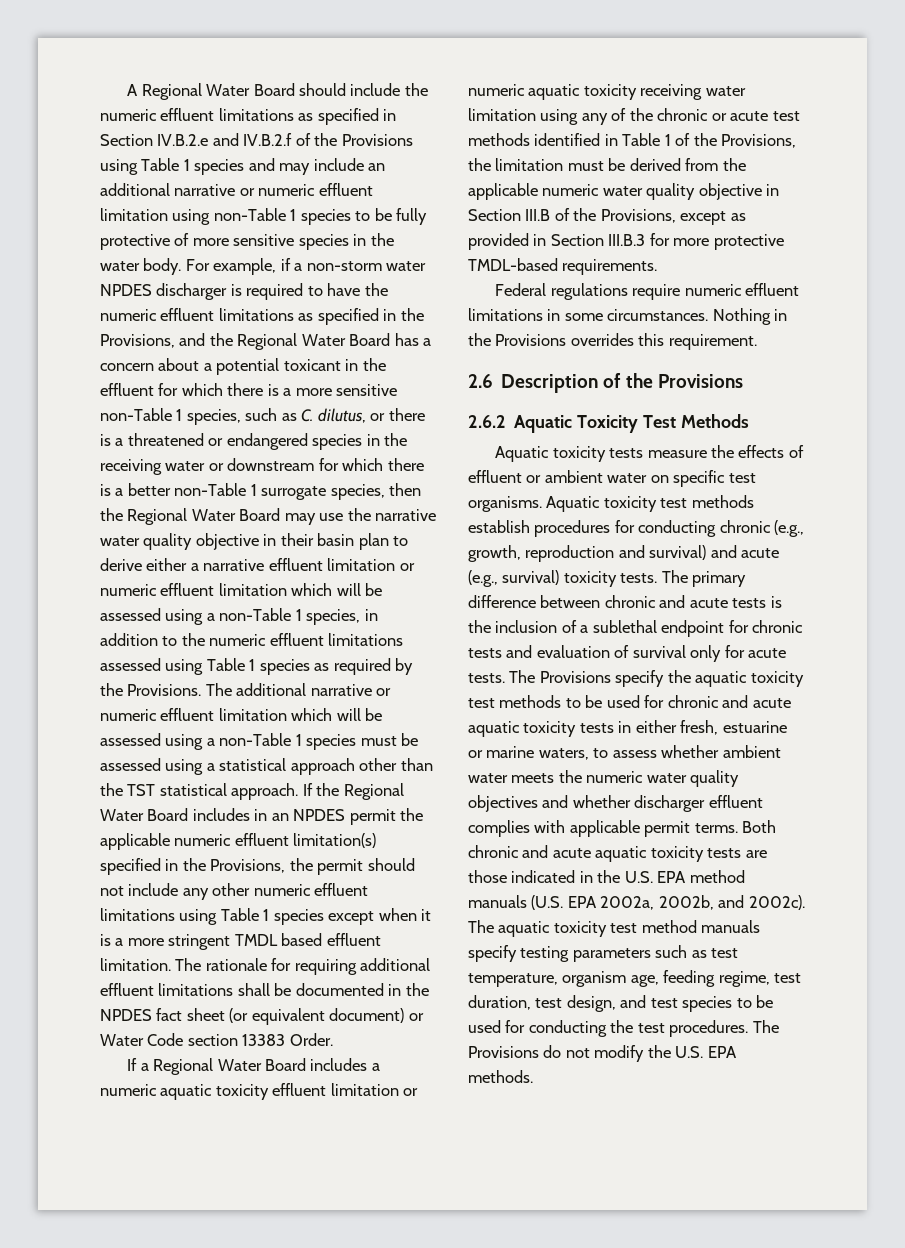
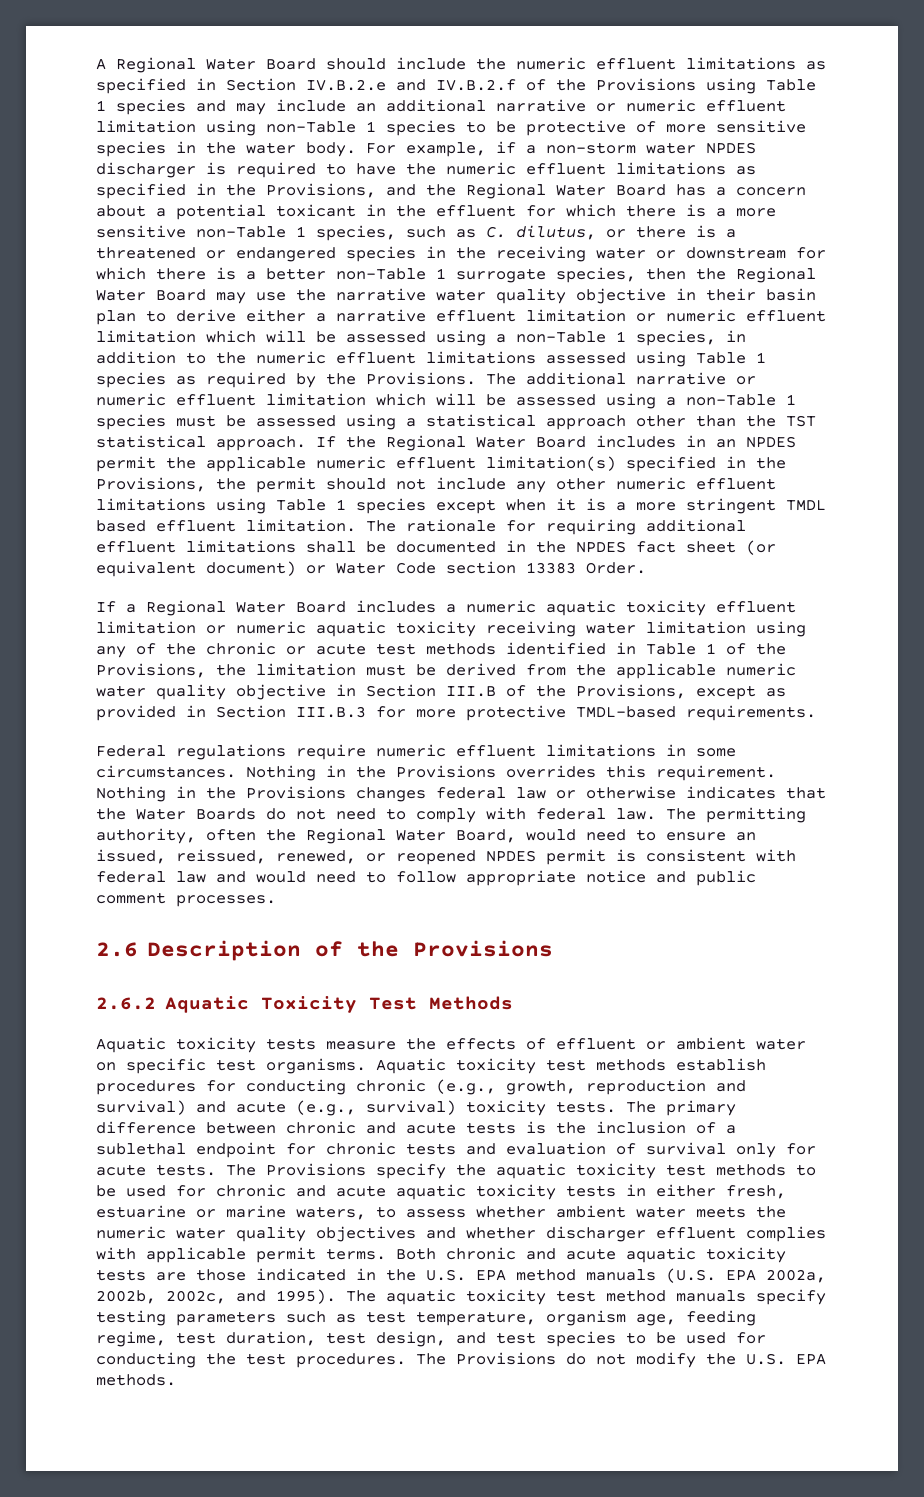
[396,208,428,225] fully -> (516, 127) none
(757, 342) none -> [96,786,826,802] [96,807,806,823] [96,828,756,844] [96,849,796,865] [96,870,756,886] [96,892,276,907] Nothing in the Provisions changes federal law or otherwise indicates that the Water Boards do not need to comply with federal law. The permitting authority, often the Regional Water Board, would need to ensure an issued, reissued, renewed, or reopened NPDES permit is consistent with federal law and would need to follow appropriate notice and public comment processes.
[718,895,805,910] and 2002c). -> [166,1289,336,1304] 2002c, and 1995).

